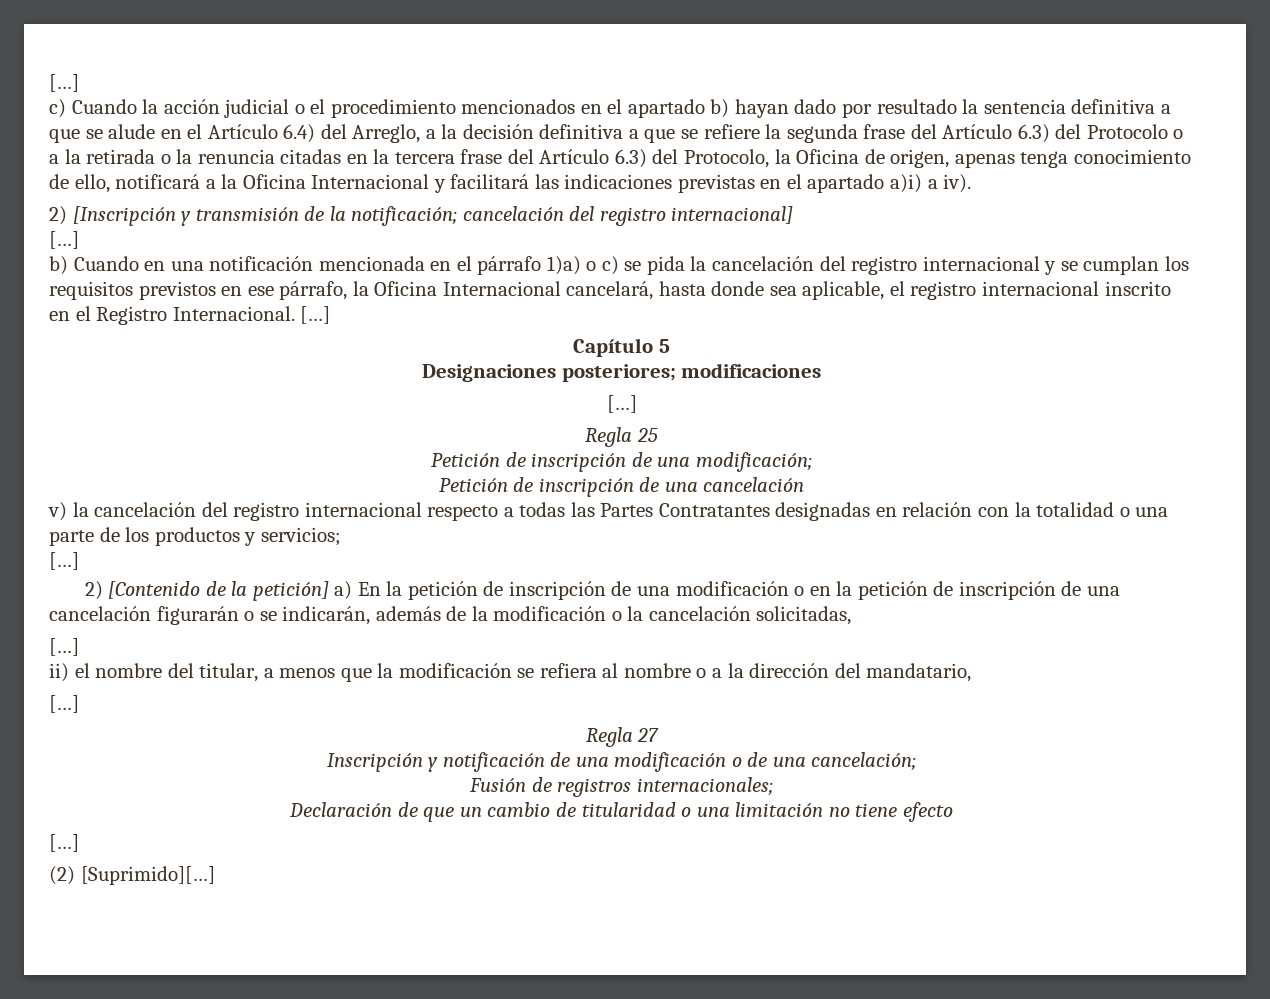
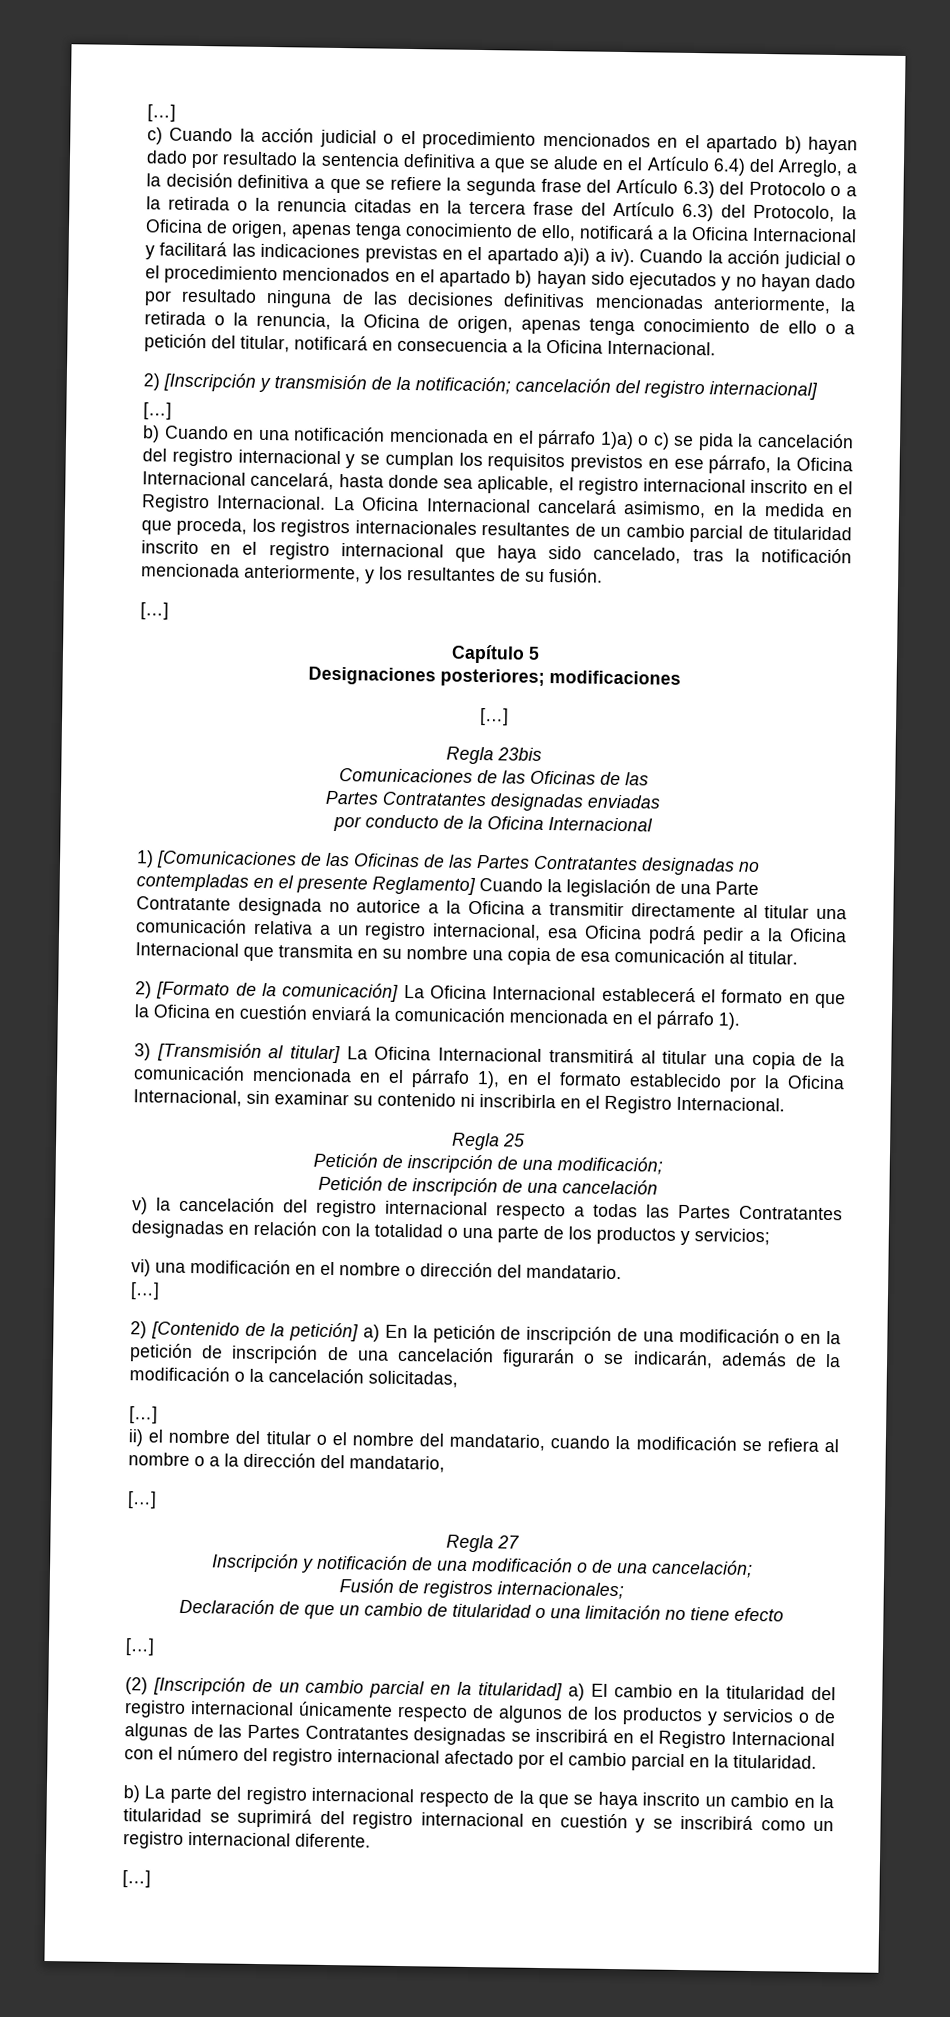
(972, 183) none -> [639,249,856,270] [145,265,857,292] [144,288,856,314] [144,311,855,336] [144,333,716,356] Cuando la acción judicial o el procedimiento mencionados en el apartado b) hayan sido ejecutados y no hayan dado por resultado ninguna de las decisiones definitivas mencionadas anteriormente, la retirada o la renuncia, la Oficina de origen, apenas tenga conocimiento de ello o a petición del titular, notificará en consecuencia a la Oficina Internacional.
(295, 313) none -> [333,496,853,519] [141,517,853,543] [141,540,852,564] [141,563,603,584] La Oficina Internacional cancelará asimismo, en la medida en que proceda, los registros internacionales resultantes de un cambio parcial de titularidad inscrito en el registro internacional que haya sido cancelado, tras la notificación mencionada anteriormente, y los resultantes de su fusión. //
(637, 404) none -> [445,746,542,765] [338,768,649,786] [325,790,661,812] [332,814,653,832] [136,850,760,876] [136,873,759,898] [136,896,847,920] [136,918,848,945] [135,942,798,966] [135,981,847,1009] [134,1004,740,1030] [134,1042,846,1070] [133,1065,845,1092] [133,1089,785,1114] // Regla 23bis // Comunicaciones de las Oficinas de las // Partes Contratantes designadas enviadas // por conducto de la Oficina Internacional // 1) [Comunicaciones de las Oficinas de las Partes Contratantes designadas no contempladas en el presente Reglamento] Cuando la legislación de una Parte Contratante designada no autorice a la Oficina a transmitir directamente al titular una comunicación relativa a un registro internacional, esa Oficina podrá pedir a la Oficina Internacional que transmita en su nombre una copia de esa comunicación al titular. // 2) [Formato de la comunicación] La Oficina Internacional establecerá el formato en que la Oficina en cuestión enviará la comunicación mencionada en el párrafo 1). // 3) [Transmisión al titular] La Oficina Internacional transmitirá al titular una copia de la comunicación mencionada en el párrafo 1), en el formato establecido por la Oficina Internacional, sin examinar su contenido ni inscribirla en el Registro Internacional.
(341, 536) none -> [131,1259,622,1280] // vi) una modificación en el nombre o dirección del mandatario.
[199,663,372,682] titular, a menos que -> [265,1431,611,1452] titular o el nombre del mandatario, cuando
[80,866,215,885] [Suprimido][…] -> [152,1676,837,1701] [124,1700,836,1726] [124,1723,835,1749] [124,1745,817,1772] [123,1785,834,1810] [123,1808,834,1833] [123,1831,371,1849] [122,1870,151,1888] [Inscripción de un cambio parcial en la titularidad] a) El cambio en la titularidad del registro internacional únicamente respecto de algunos de los productos y servicios o de algunas de las Partes Contratantes designadas se inscribirá en el Registro Internacional con el número del registro internacional afectado por el cambio parcial en la titularidad. // b) La parte del registro internacional respecto de la que se haya inscrito un cambio en la titularidad se suprimirá del registro internacional en cuestión y se inscribirá como un registro internacional diferente. // […]

